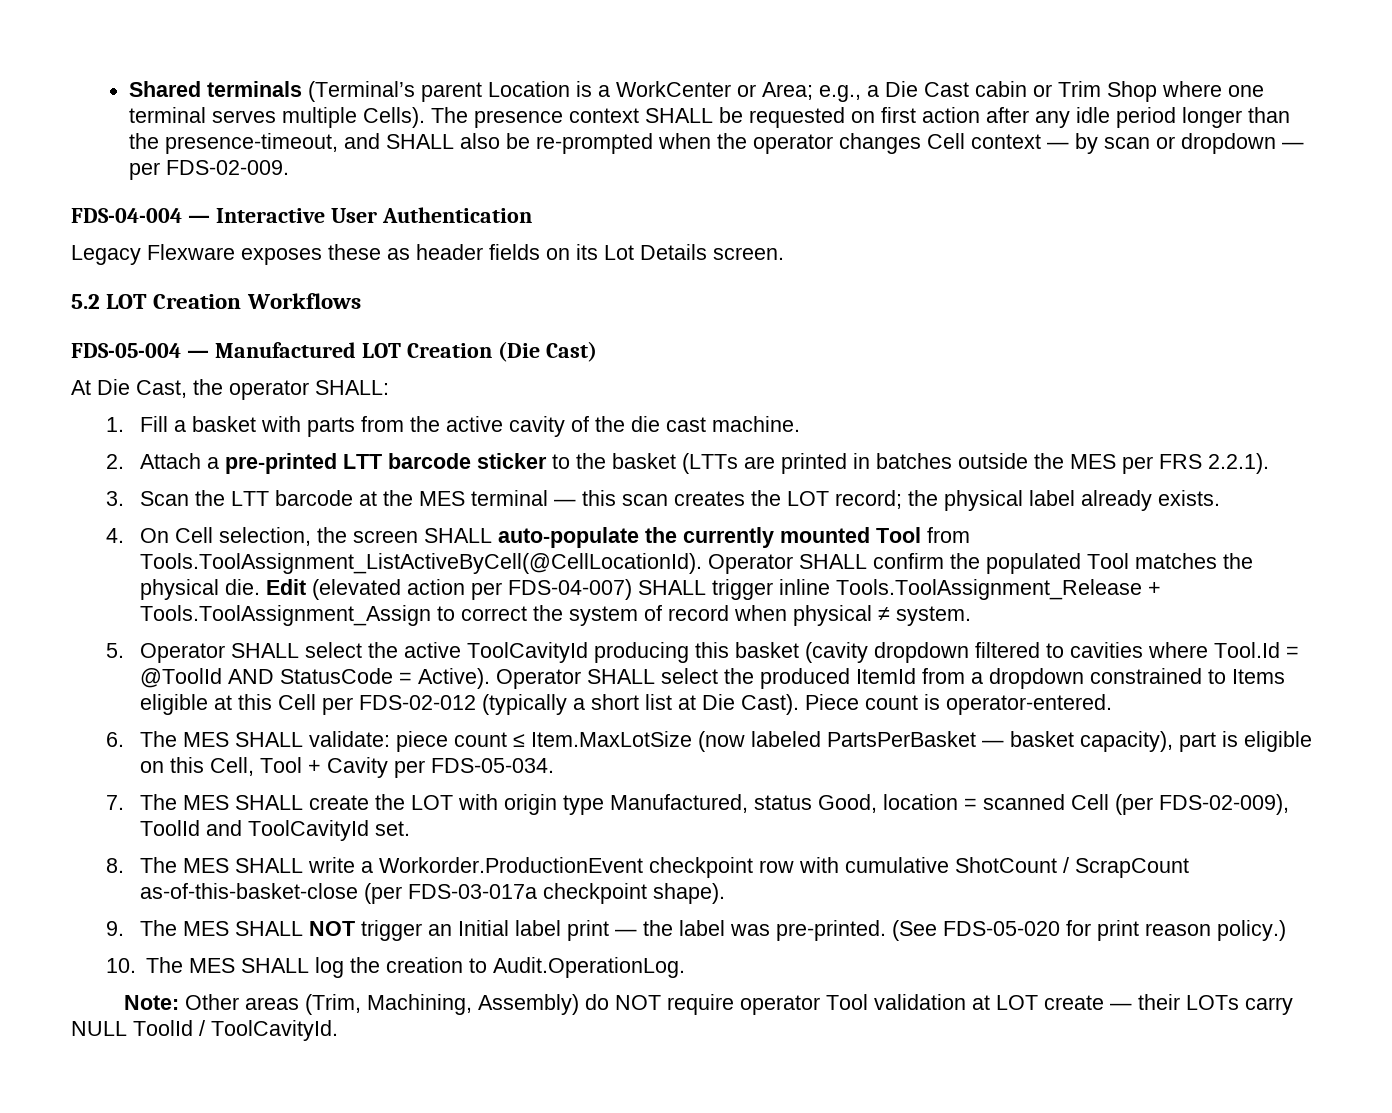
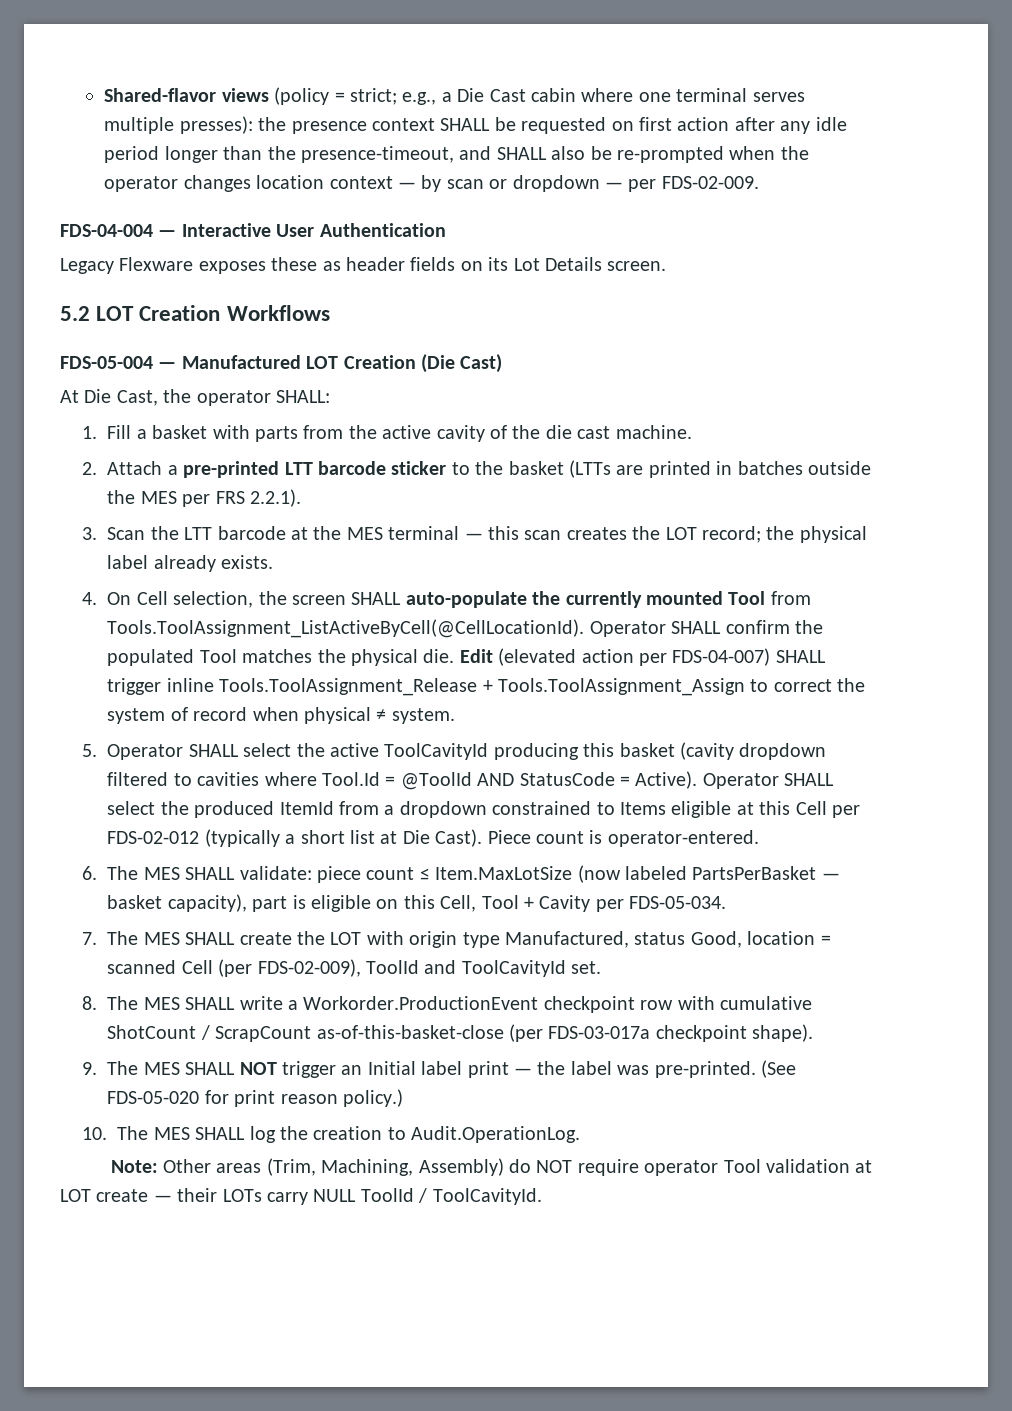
[129,81,814,102] Shared terminals (Terminal’s parent Location is a WorkCenter or Area; -> [104,87,398,105] Shared-flavor views (policy = strict;
[1033,81,1158,102] or Trim Shop -> (577, 95) none
[363,107,469,128] Cells). The -> [179,116,287,134] presses): the
[927,133,966,149] Cell -> [256,175,325,189] location

